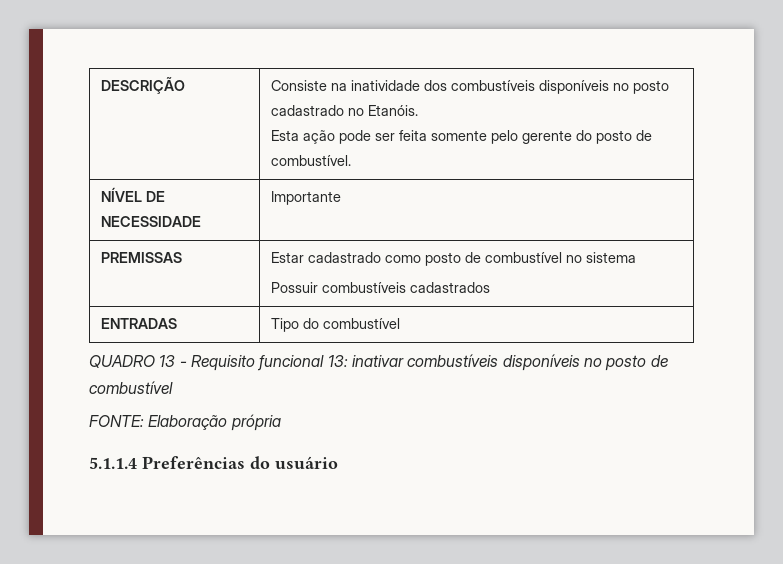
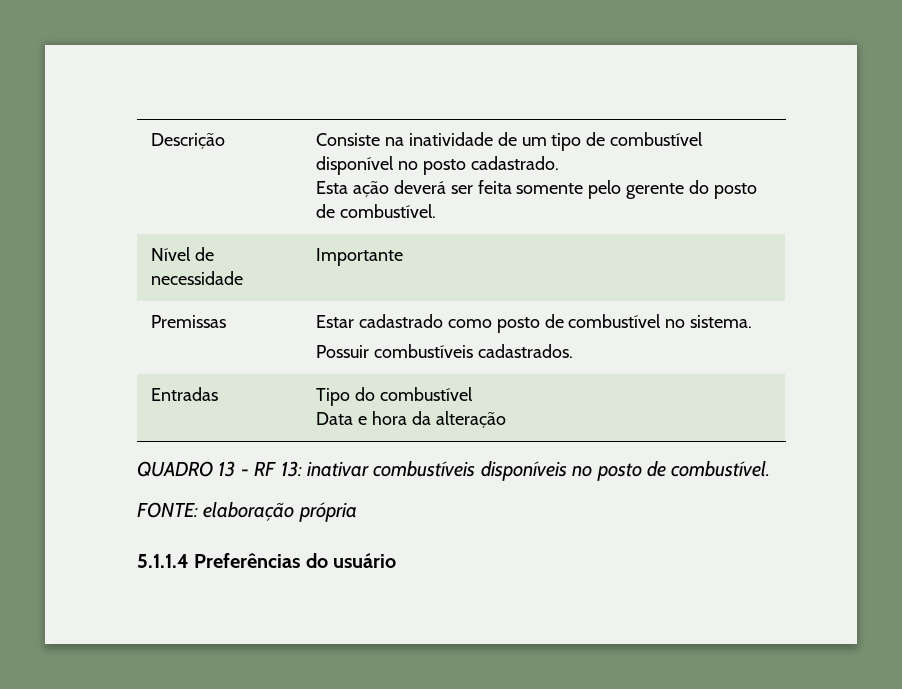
[100,77,185,94] DESCRIÇÃO -> [151,133,226,149] Descrição
[423,80,669,94] [270,105,418,116] dos combustíveis disponíveis no posto cadastrado no Etanóis. -> [497,132,704,151] [316,156,559,175] de um tipo de combustível disponível no posto cadastrado.
[338,130,371,144] pode -> [393,180,446,194] deverá
[100,187,165,202] [100,216,201,227] NÍVEL DE NECESSIDADE -> [151,247,214,261] [151,271,244,285] Nível de necessidade
[100,252,182,263] PREMISSAS -> [151,315,227,328] Premissas
[585,252,636,263] sistema -> [690,315,753,328] sistema.
[409,282,490,293] [100,318,177,329] cadastrados // ENTRADAS -> [477,344,573,358] [151,387,219,401] cadastrados. // Entradas
(400, 323) none -> [316,411,506,428] // Data e hora da alteração
[190,355,325,371] Requisito funcional -> [254,462,277,476] RF
[89,381,173,394] combustível -> [671,461,771,477] combustível.
[148,415,228,430] Elaboração -> [203,502,295,521] elaboração

